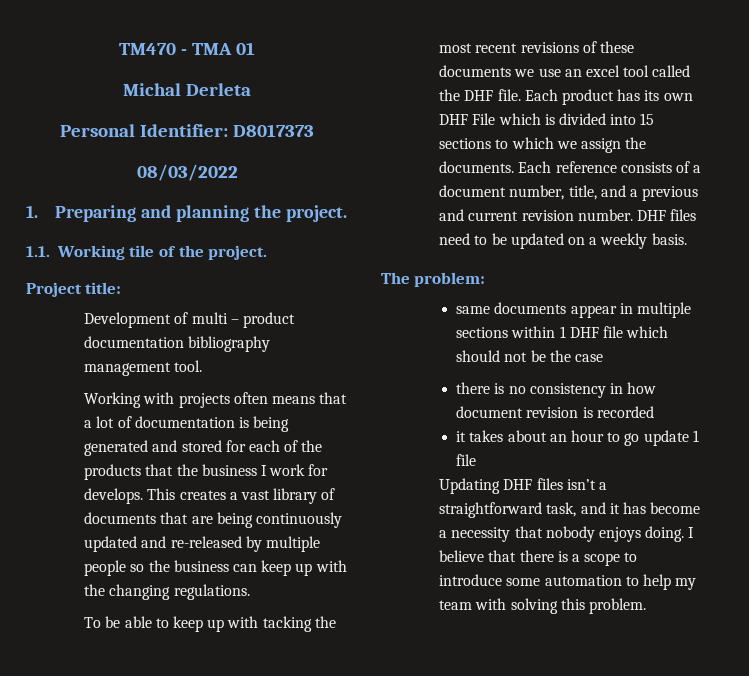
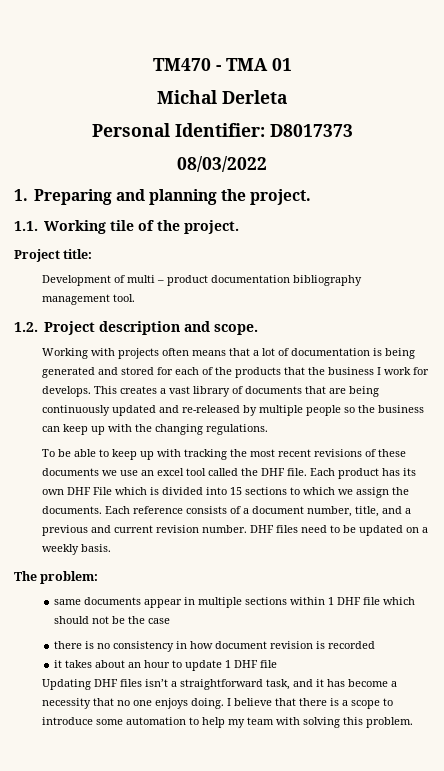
(203, 366) none -> [14,321,258,335] // 1.2. Project description and scope.
[262,616,312,632] tacking -> [183,449,227,460] tracking
[624,433,640,446] go -> (182, 664) none
(699, 436) none -> [233,660,258,668] DHF
[545,526,595,542] nobody -> [116,700,152,706] no one

